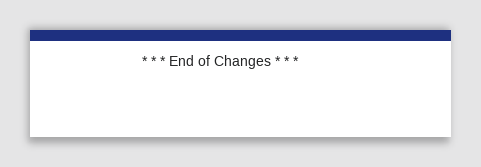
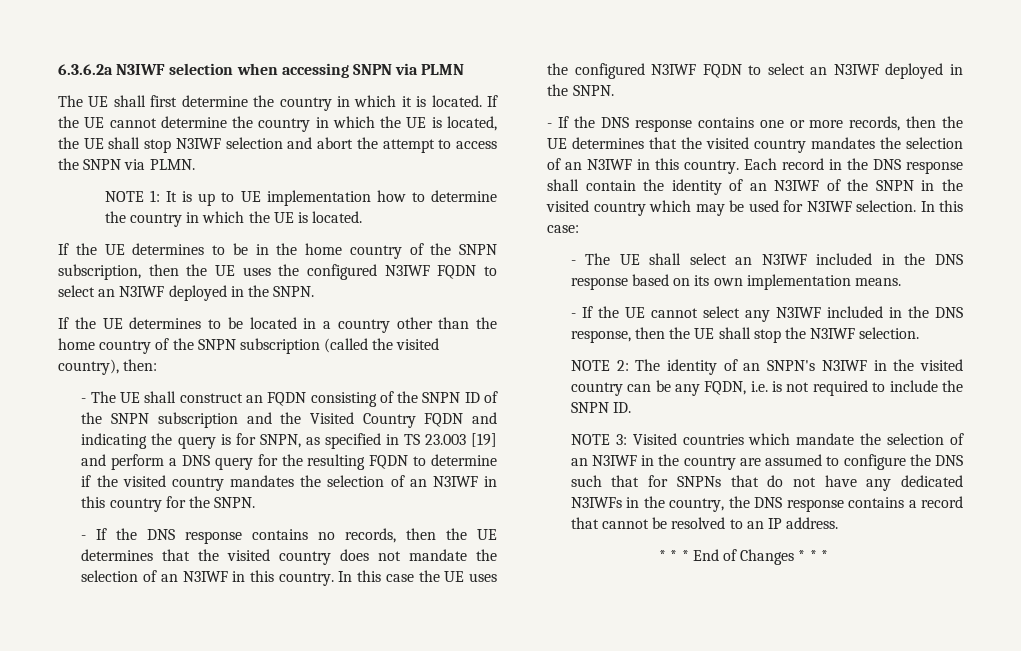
(142, 61) none -> [58,63,465,78] [58,95,499,111] [58,116,497,132] [58,137,498,153] [58,158,195,170] [104,190,497,206] [104,211,363,227] [58,243,497,259] [58,264,497,280] [58,285,315,301] [58,317,497,333] [58,338,440,354] [58,359,158,375] [81,391,498,407] [81,412,497,428] [81,433,497,449] [81,454,497,470] [81,475,498,491] [81,496,256,512] [81,528,498,544] [81,549,497,565] [81,570,497,586] [547,63,963,79] [547,84,614,96] [547,116,963,132] [547,137,963,153] [547,158,963,174] [547,179,963,195] [546,200,963,216] [547,225,580,233] [570,253,963,265] [570,274,901,290] [570,306,963,322] [570,327,920,343] [570,359,963,375] [570,380,963,396] [570,402,631,413] [570,433,964,445] [570,454,963,470] [570,475,963,491] [570,496,963,512] [570,517,839,529] 6.3.6.2a N3IWF selection when accessing SNPN via PLMN // The UE shall first determine the country in which it is located. If the UE cannot determine the country in which the UE is located, the UE shall stop N3IWF selection and abort the attempt to access the SNPN via PLMN. // NOTE 1: It is up to UE implementation how to determine the country in which the UE is located. // If the UE determines to be in the home country of the SNPN subscription, then the UE uses the configured N3IWF FQDN to select an N3IWF deployed in the SNPN. // If the UE determines to be located in a country other than the home country of the SNPN subscription (called the visited country), then: // - The UE shall construct an FQDN consisting of the SNPN ID of the SNPN subscription and the Visited Country FQDN and indicating the query is for SNPN, as specified in TS 23.003 [19] and perform a DNS query for the resulting FQDN to determine if the visited country mandates the selection of an N3IWF in this country for the SNPN. // - If the DNS response contains no records, then the UE determines that the visited country does not mandate the selection of an N3IWF in this country. In this case the UE uses the configured N3IWF FQDN to select an N3IWF deployed in the SNPN. // - If the DNS response contains one or more records, then the UE determines that the visited country mandates the selection of an N3IWF in this country. Each record in the DNS response shall contain the identity of an N3IWF of the SNPN in the visited country which may be used for N3IWF selection. In this case: // - The UE shall select an N3IWF included in the DNS response based on its own implementation means. // - If the UE cannot select any N3IWF included in the DNS response, then the UE shall stop the N3IWF selection. // NOTE 2: The identity of an SNPN's N3IWF in the visited country can be any FQDN, i.e. is not required to include the SNPN ID. // NOTE 3: Visited countries which mandate the selection of an N3IWF in the country are assumed to configure the DNS such that for SNPNs that do not have any dedicated N3IWFs in the country, the DNS response contains a record that cannot be resolved to an IP address. //

